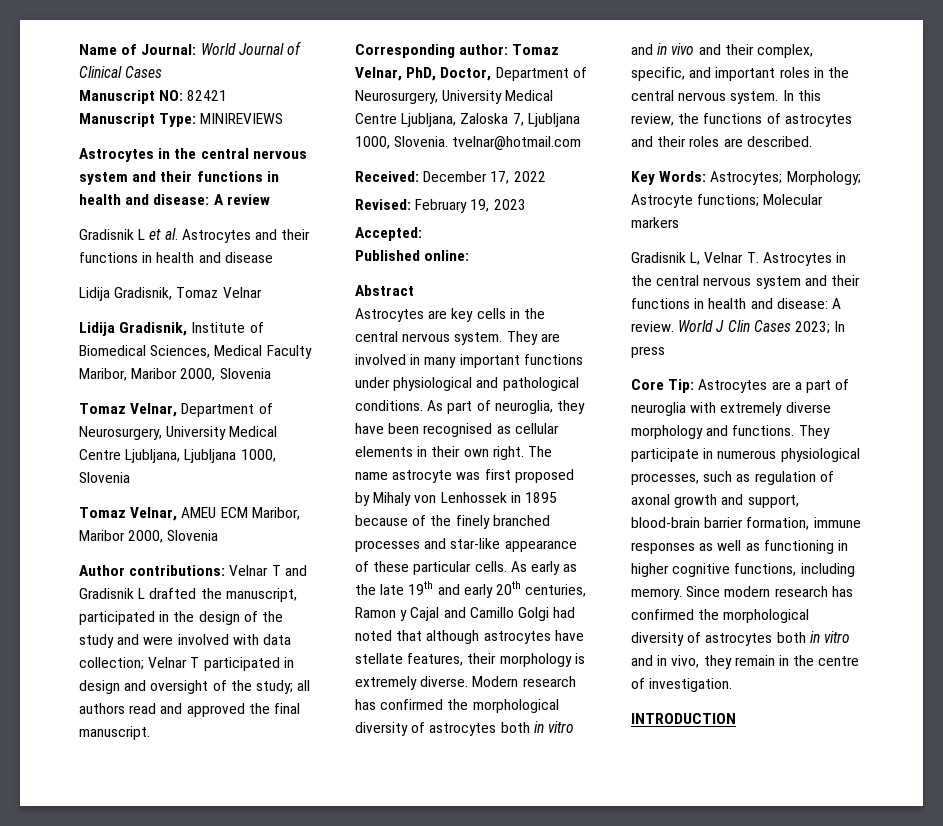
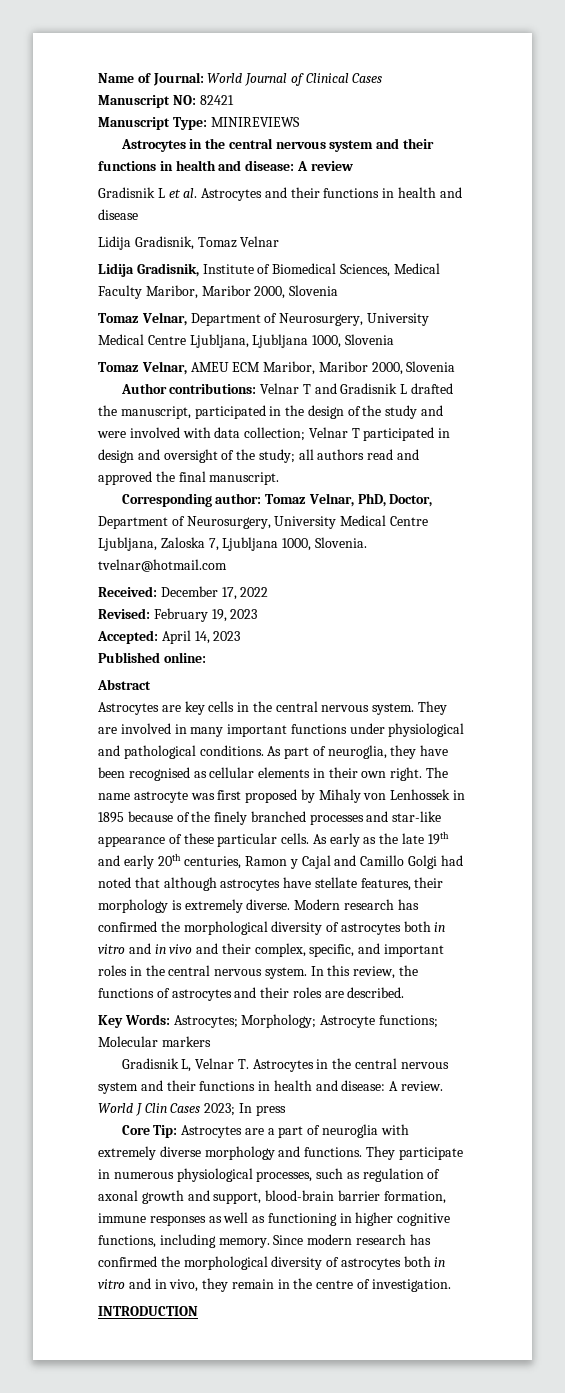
(422, 234) none -> [161,630,241,644] April 14, 2023

